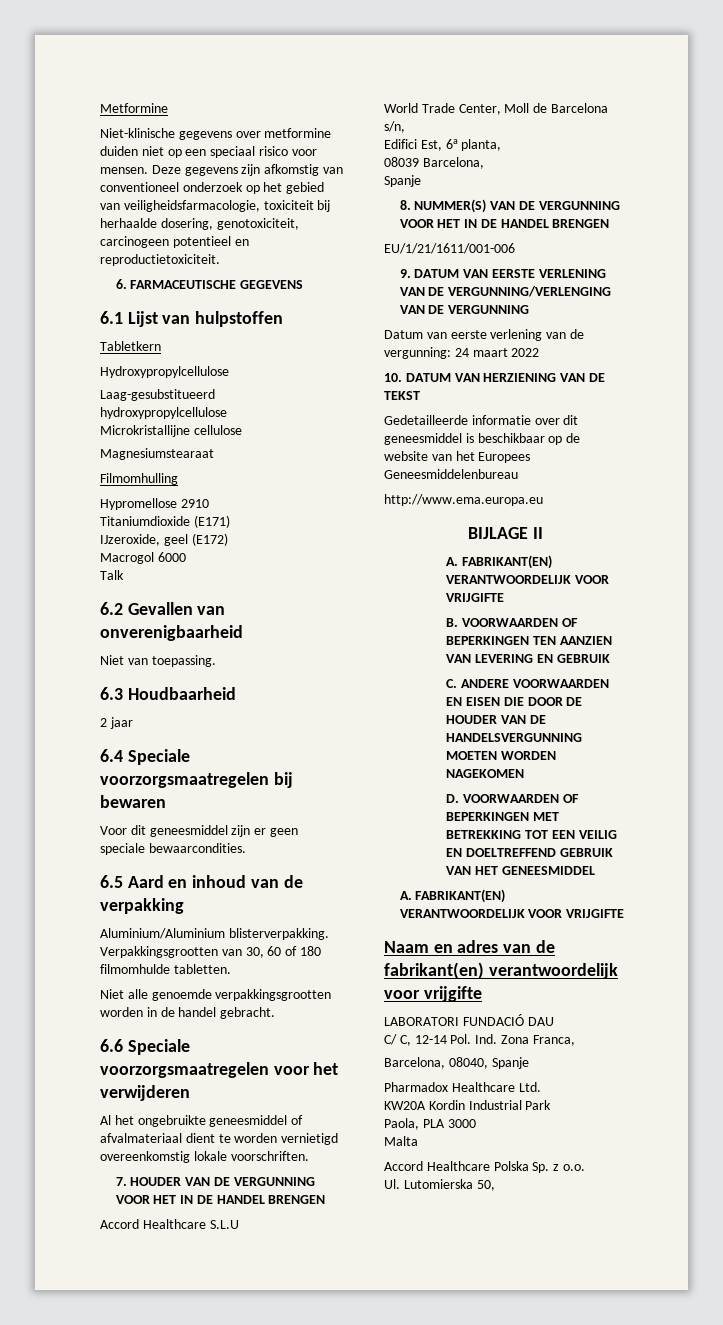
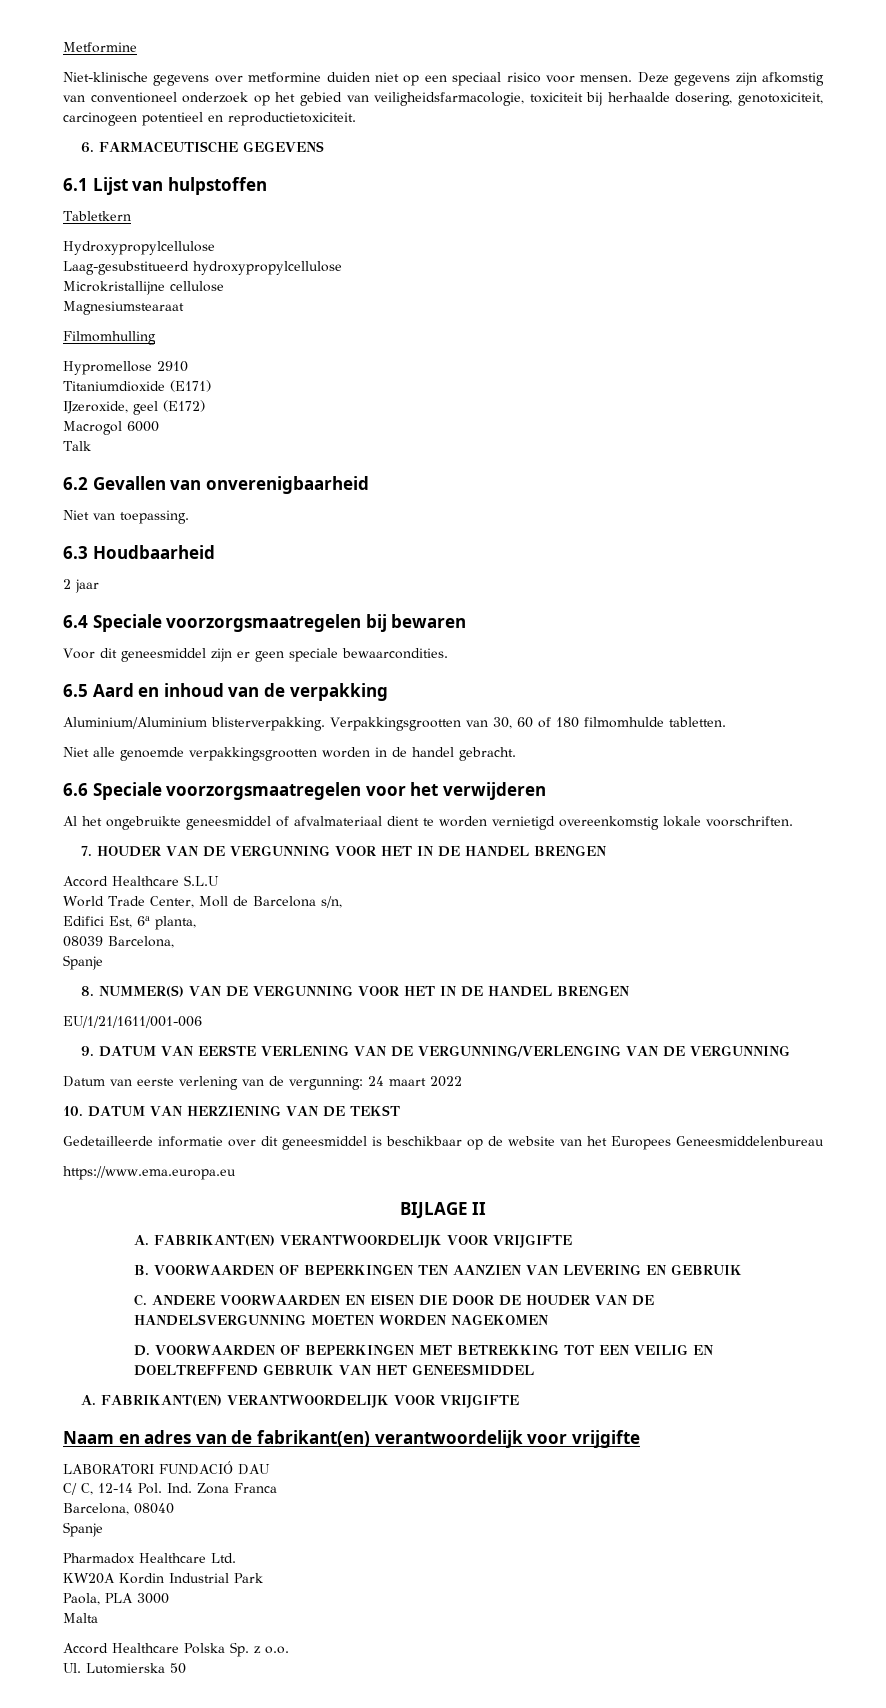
[384,494,543,506] http://www.ema.europa.eu -> [63,1166,236,1180] https://www.ema.europa.eu
[532,1035,575,1046] [384,1057,488,1069] Franca, // Barcelona, 08040, -> [234,1483,277,1493] [63,1503,174,1515] Franca // Barcelona, 08040 //
[476,1180,495,1191] 50, -> [170,1663,186,1674] 50

